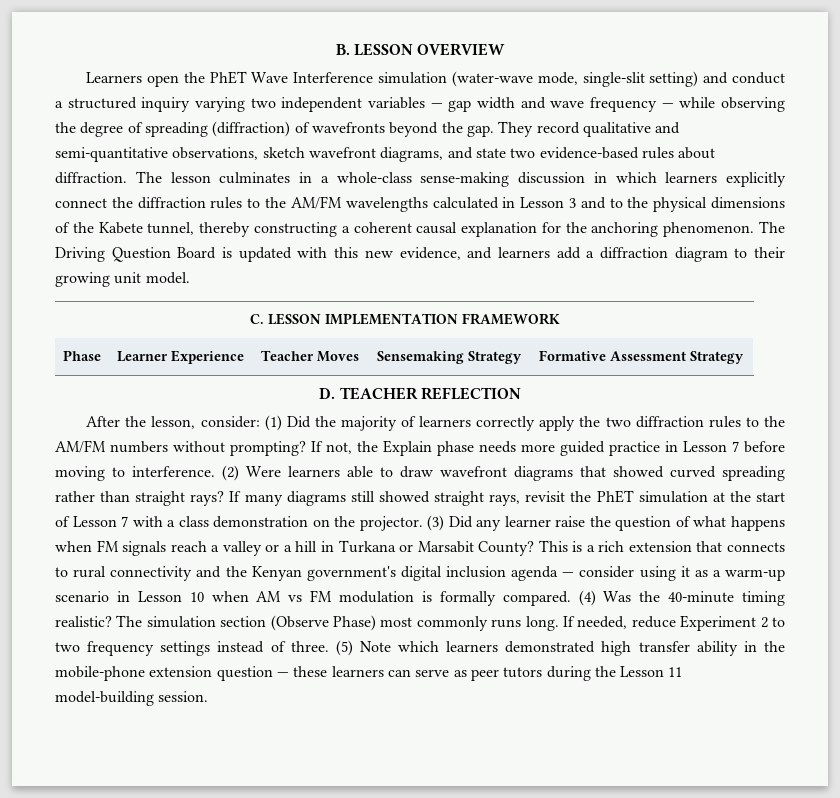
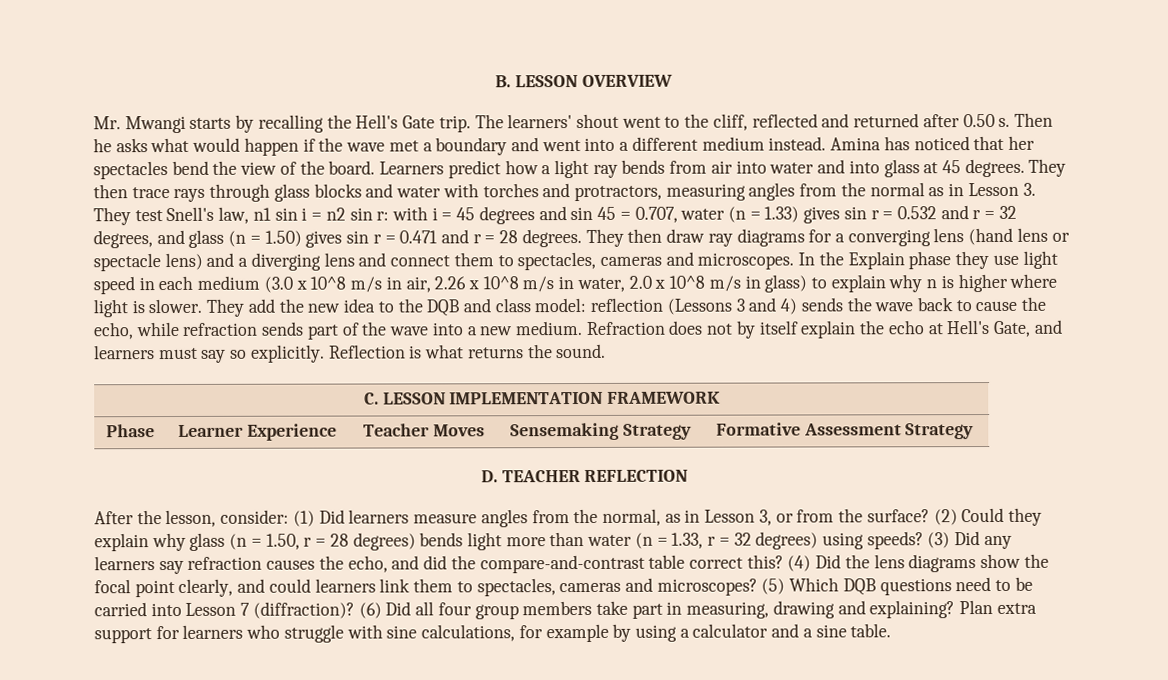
[86,71,786,87] [55,97,785,112] [55,121,681,137] [55,147,716,162] [55,171,786,187] [55,196,785,212] [55,221,786,237] [55,247,785,262] [55,272,190,287] Learners open the PhET Wave Interference simulation (water-wave mode, single-slit setting) and conduct a structured inquiry varying two independent variables — gap width and wave frequency — while observing the degree of spreading (diffraction) of wavefronts beyond the gap. They record qualitative and semi-quantitative observations, sketch wavefront diagrams, and state two evidence-based rules about diffraction. The lesson culminates in a whole-class sense-making discussion in which learners explicitly connect the diffraction rules to the AM/FM wavelengths calculated in Lesson 3 and to the physical dimensions of the Kabete tunnel, thereby constructing a coherent causal explanation for the anchoring phenomenon. The Driving Question Board is updated with this new evidence, and learners add a diffraction diagram to their growing unit model. -> [93,112,1053,134] [93,135,1035,156] [93,158,1067,180] [93,182,1036,203] [93,205,1017,226] [93,227,1070,249] [93,250,1058,272] [93,273,1058,295] [93,296,1047,318] [93,319,1062,340] [94,343,607,363] Mr. Mwangi starts by recalling the Hell's Gate trip. The learners' shout went to the cliff, reflected and returned after 0.50 s. Then he asks what would happen if the wave met a boundary and went into a different medium instead. Amina has noticed that her spectacles bend the view of the board. Learners predict how a light ray bends from air into water and into glass at 45 degrees. They then trace rays through glass blocks and water with torches and protractors, measuring angles from the normal as in Lesson 3. They test Snell's law, n1 sin i = n2 sin r: with i = 45 degrees and sin 45 = 0.707, water (n = 1.33) gives sin r = 0.532 and r = 32 degrees, and glass (n = 1.50) gives sin r = 0.471 and r = 28 degrees. They then draw ray diagrams for a converging lens (hand lens or spectacle lens) and a diverging lens and connect them to spectacles, cameras and microscopes. In the Explain phase they use light speed in each medium (3.0 x 10^8 m/s in air, 2.26 x 10^8 m/s in water, 2.0 x 10^8 m/s in glass) to explain why n is higher where light is slower. They add the new idea to the DQB and class model: reflection (Lessons 3 and 4) sends the wave back to cause the echo, while refraction sends part of the wave into a new medium. Refraction does not by itself explain the echo at Hell's Gate, and learners must say so explicitly. Reflection is what returns the sound.
[314,416,785,431] [55,440,785,456] [55,465,785,481] [55,490,786,506] [55,515,785,531] [55,540,785,556] [55,566,785,581] [55,590,785,606] [55,615,785,631] [55,640,785,656] [55,666,683,681] [55,691,209,706] the majority of learners correctly apply the two diffraction rules to the AM/FM numbers without prompting? If not, the Explain phase needs more guided practice in Lesson 7 before moving to interference. (2) Were learners able to draw wavefront diagrams that showed curved spreading rather than straight rays? If many diagrams still showed straight rays, revisit the PhET simulation at the start of Lesson 7 with a class demonstration on the projector. (3) Did any learner raise the question of what happens when FM signals reach a valley or a hill in Turkana or Marsabit County? This is a rich extension that connects to rural connectivity and the Kenyan government's digital inclusion agenda — consider using it as a warm-up scenario in Lesson 10 when AM vs FM modulation is formally compared. (4) Was the 40-minute timing realistic? The simulation section (Observe Phase) most commonly runs long. If needed, reduce Experiment 2 to two frequency settings instead of three. (5) Note which learners demonstrated high transfer ability in the mobile-phone extension question — these learners can serve as peer tutors during the Lesson 11 model-building session. -> [348,507,1042,528] [94,531,1012,552] [94,553,1049,575] [94,576,1033,598] [94,599,1037,620] [94,623,892,644] learners measure angles from the normal, as in Lesson 3, or from the surface? (2) Could they explain why glass (n = 1.50, r = 28 degrees) bends light more than water (n = 1.33, r = 32 degrees) using speeds? (3) Did any learners say refraction causes the echo, and did the compare-and-contrast table correct this? (4) Did the lens diagrams show the focal point clearly, and could learners link them to spectacles, cameras and microscopes? (5) Which DQB questions need to be carried into Lesson 7 (diffraction)? (6) Did all four group members take part in measuring, drawing and explaining? Plan extra support for learners who struggle with sine calculations, for example by using a calculator and a sine table.

